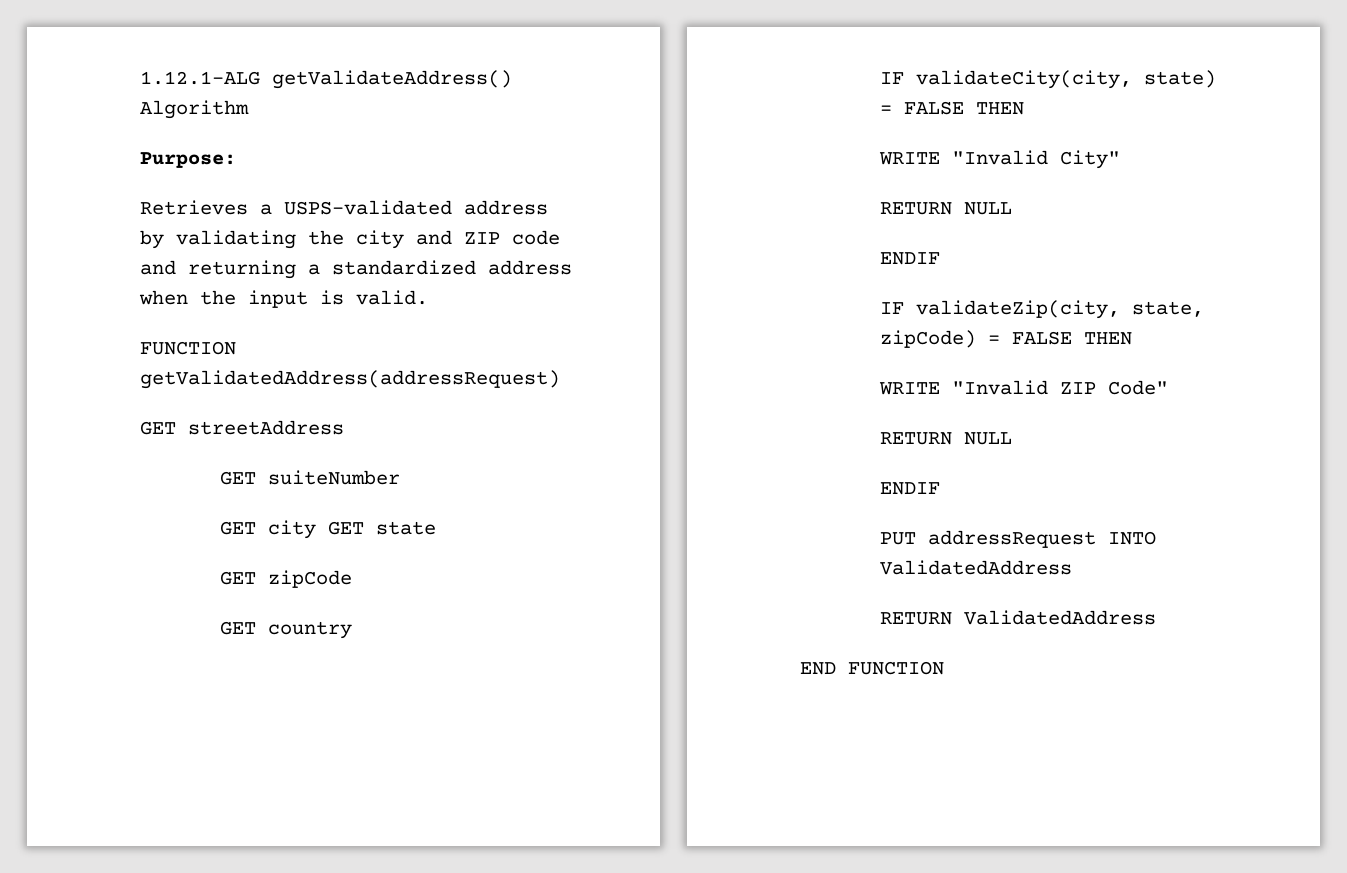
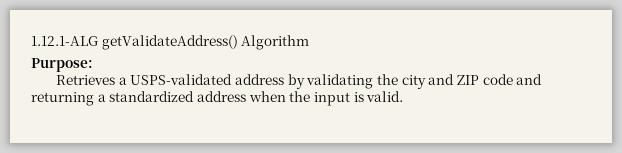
[140,341,236,355] [140,370,560,389] [140,420,344,435] [219,470,400,485] [219,520,436,539] [219,570,352,588] [219,621,352,639] [879,70,1216,89] [879,101,1024,115] [878,150,1120,169] [879,202,1012,215] [879,252,940,265] [879,300,1204,319] [879,330,1132,348] [878,380,1168,395] [879,432,1012,445] [879,482,940,495] [879,530,1156,548] [879,560,1072,575] [879,610,1156,625] [800,661,944,675] // FUNCTION getValidatedAddress(addressRequest) // GET streetAddress // GET suiteNumber // GET city GET state // GET zipCode // GET country // IF validateCity(city, state) = FALSE THEN // WRITE "Invalid City" // RETURN NULL // ENDIF // IF validateZip(city, state, zipCode) = FALSE THEN // WRITE "Invalid ZIP Code" // RETURN NULL // ENDIF // PUT addressRequest INTO ValidatedAddress // RETURN ValidatedAddress // END FUNCTION -> (404, 96) none

